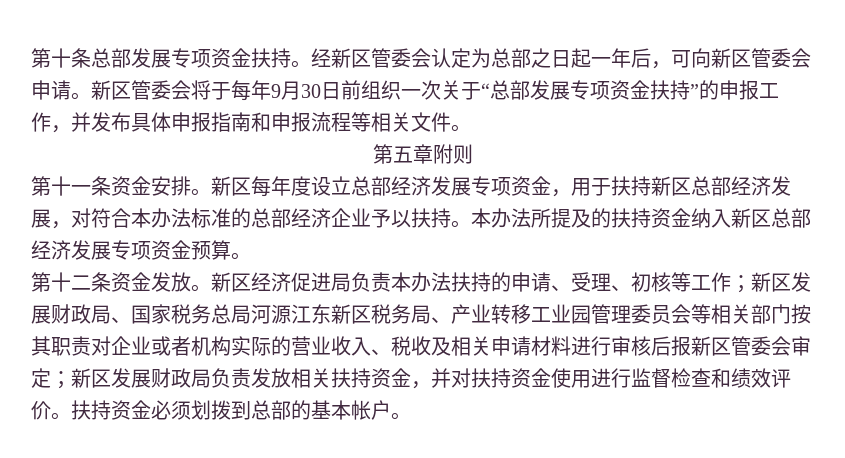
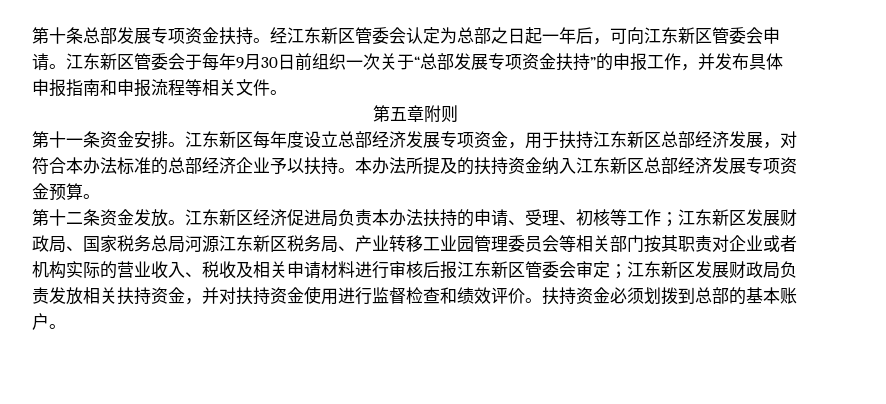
(331, 57) none -> [287,27,321,44] 江东
(711, 58) none -> [644,27,678,44] 江东
[91,80,211,100] 新区管委会将 -> [66,53,185,70] 江东新区管委会
(211, 192) none -> [185,131,219,148] 江东
(651, 186) none -> [593,131,627,148] 江东
(731, 218) none -> [576,157,610,174] 江东
(211, 288) none -> [185,209,219,226] 江东
(751, 284) none -> [678,209,712,226] 江东
(691, 346) none -> [457,261,491,278] 江东
(71, 380) none -> [627,261,661,278] 江东
[351,400,371,420] 帐 -> [780,287,797,304] 账

